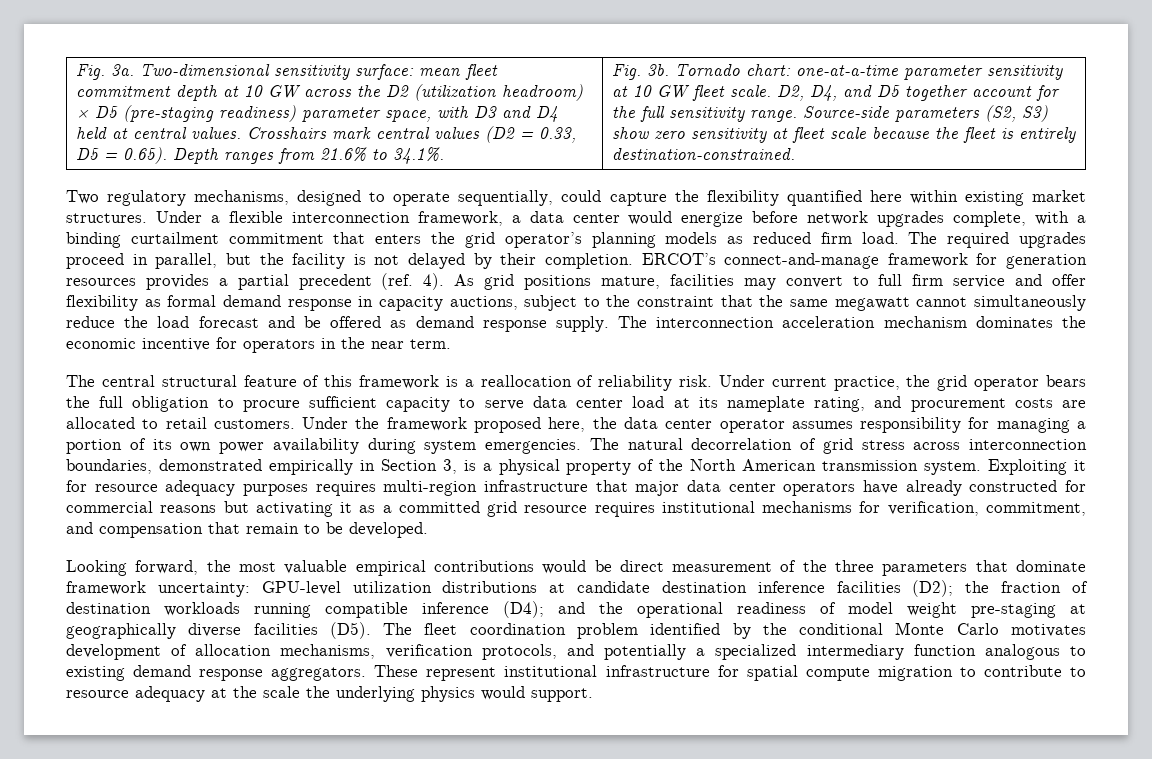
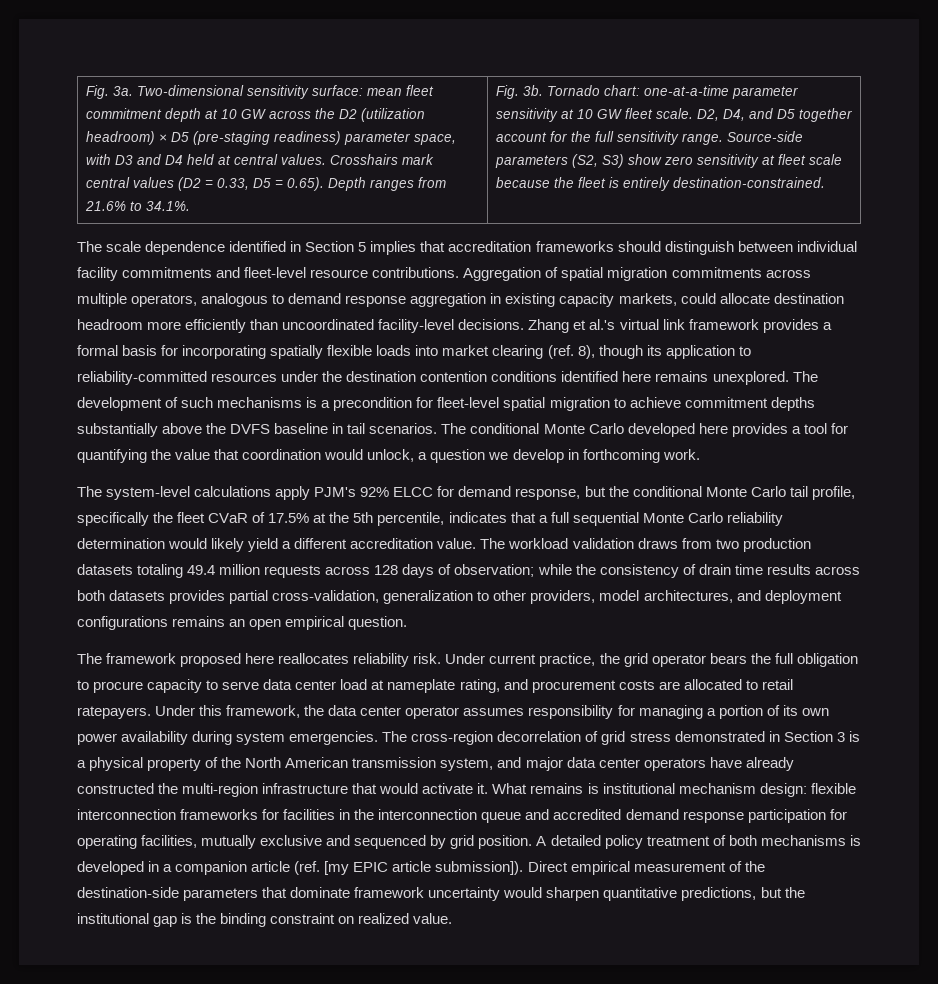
[66,190,1087,206] [66,211,1086,227] [66,232,1086,248] [66,253,1087,269] [66,273,1087,290] [66,295,1086,311] [66,316,1086,332] [66,337,451,353] [66,375,594,389] Two regulatory mechanisms, designed to operate sequentially, could capture the flexibility quantified here within existing market structures. Under a flexible interconnection framework, a data center would energize before network upgrades complete, with a binding curtailment commitment that enters the grid operator’s planning models as reduced firm load. The required upgrades proceed in parallel, but the facility is not delayed by their completion. ERCOT’s connect-and-manage framework for generation resources provides a partial precedent (ref. 4). As grid positions mature, facilities may convert to full firm service and offer flexibility as formal demand response in capacity auctions, subject to the constraint that the same megawatt cannot simultaneously reduce the load forecast and be offered as demand response supply. The interconnection acceleration mechanism dominates the economic incentive for operators in the near term. // The central structural feature of this framework is a reallocation of -> [77,241,857,255] [77,267,811,281] [77,293,844,307] [77,319,832,333] [77,345,751,359] [77,371,818,385] [77,397,815,411] [77,423,848,437] [77,449,700,463] [77,486,855,500] [77,512,783,526] [77,538,811,552] [77,564,860,578] [77,590,842,604] [77,616,408,630] [77,653,350,667] The scale dependence identified in Section 5 implies that accreditation frameworks should distinguish between individual facility commitments and fleet-level resource contributions. Aggregation of spatial migration commitments across multiple operators, analogous to demand response aggregation in existing capacity markets, could allocate destination headroom more efficiently than uncoordinated facility-level decisions. Zhang et al.'s virtual link framework provides a formal basis for incorporating spatially flexible loads into market clearing (ref. 8), though its application to reliability-committed resources under the destination contention conditions identified here remains unexplored. The development of such mechanisms is a precondition for fleet-level spatial migration to achieve commitment depths substantially above the DVFS baseline in tail scenarios. The conditional Monte Carlo developed here provides a tool for quantifying the value that coordination would unlock, a question we develop in forthcoming work. // The system-level calculations apply PJM's 92% ELCC for demand response, but the conditional Monte Carlo tail profile, specifically the fleet CVaR of 17.5% at the 5th percentile, indicates that a full sequential Monte Carlo reliability determination would likely yield a different accreditation value. The workload validation draws from two production datasets totaling 49.4 million requests across 128 days of observation; while the consistency of drain time results across both datasets provides partial cross-validation, generalization to other providers, model architectures, and deployment configurations remains an open empirical question. // The framework proposed here reallocates
[309,396,378,408] sufficient -> (144, 687) none
[698,397,718,408] its -> (385, 685) none
[213,417,586,433] customers. Under the framework proposed here, -> [77,705,301,719] ratepayers. Under this framework,
[627,438,683,450] natural -> [411,731,494,745] cross-region
[913,439,1087,450] [66,459,457,475] across interconnection boundaries, demonstrated empirically in Section 3, -> [674,731,845,742] demonstrated in Section 3
[924,459,1087,475] [66,480,628,496] system. Exploiting it for resource adequacy purposes requires multi-region infrastructure that -> [440,757,522,771] system, and
[1064,480,1086,492] [66,501,1086,517] [66,522,428,538] [66,560,664,576] for commercial reasons but activating it as a committed grid resource requires institutional mechanisms for verification, commitment, and compensation that remain to be developed. // Looking forward, the most valuable empirical contributions would be direct -> [158,783,856,797] [77,809,847,823] [77,835,861,849] [77,861,630,875] the multi-region infrastructure that would activate it. What remains is institutional mechanism design: flexible interconnection frameworks for facilities in the interconnection queue and accredited demand response participation for operating facilities, mutually exclusive and sequenced by grid position. A detailed policy treatment of both mechanisms is developed in a companion article (ref. [my EPIC article submission]). Direct empirical
[835,560,875,572] three -> [77,887,179,898] destination-side
[157,580,1088,597] [66,601,1086,618] [66,622,1087,639] [66,644,1087,660] [66,665,1086,681] [66,686,593,702] uncertainty: GPU-level utilization distributions at candidate destination inference facilities (D2); the fraction of destination workloads running compatible inference (D4); and the operational readiness of model weight pre-staging at geographically diverse facilities (D5). The fleet coordination problem identified by the conditional Monte Carlo motivates development of allocation mechanisms, verification protocols, and potentially a specialized intermediary function analogous to existing demand response aggregators. These represent institutional infrastructure for spatial compute migration to contribute to resource adequacy at the scale the underlying physics would support. -> [428,887,805,901] [77,913,453,927] uncertainty would sharpen quantitative predictions, but the institutional gap is the binding constraint on realized value.

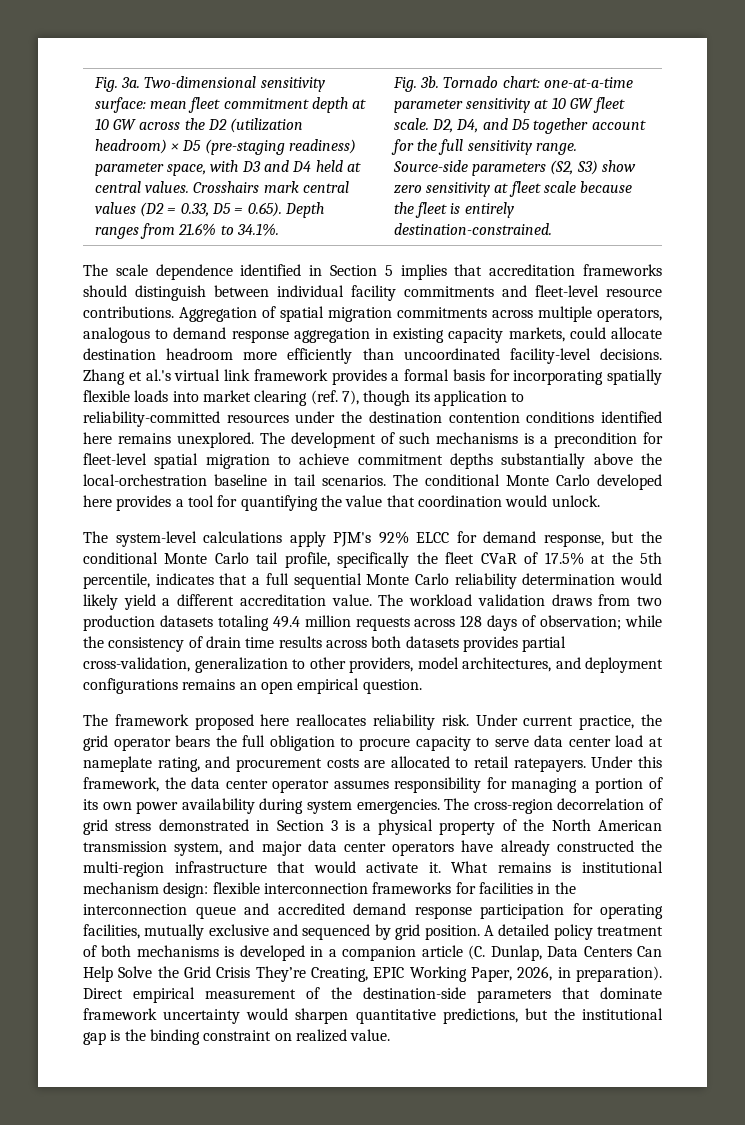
[577,345,595,359] 8), -> [341,390,359,405] 7),
[230,424,271,434] DVFS -> [83,474,207,486] local-orchestration
[367,449,700,463] unlock, a question we develop in forthcoming work. -> [551,495,600,507] unlock.
[294,861,524,875] (ref. [my EPIC article submission]). -> [468,945,662,961] [83,966,662,982] (C. Dunlap, Data Centers Can Help Solve the Grid Crisis They’re Creating, EPIC Working Paper, 2026, in preparation).

